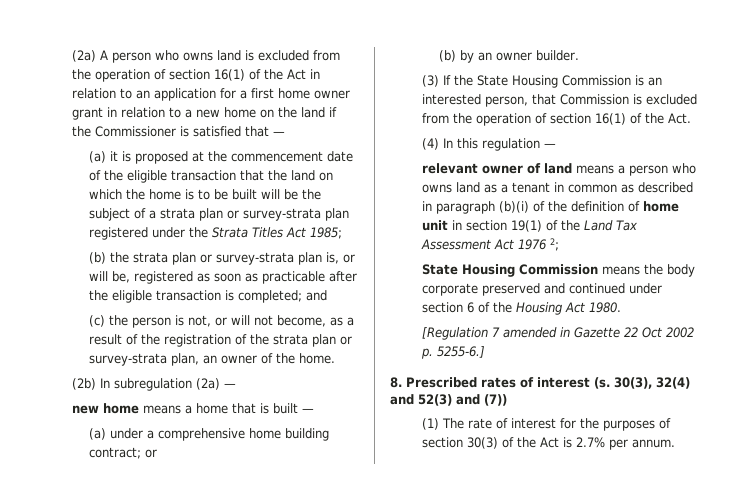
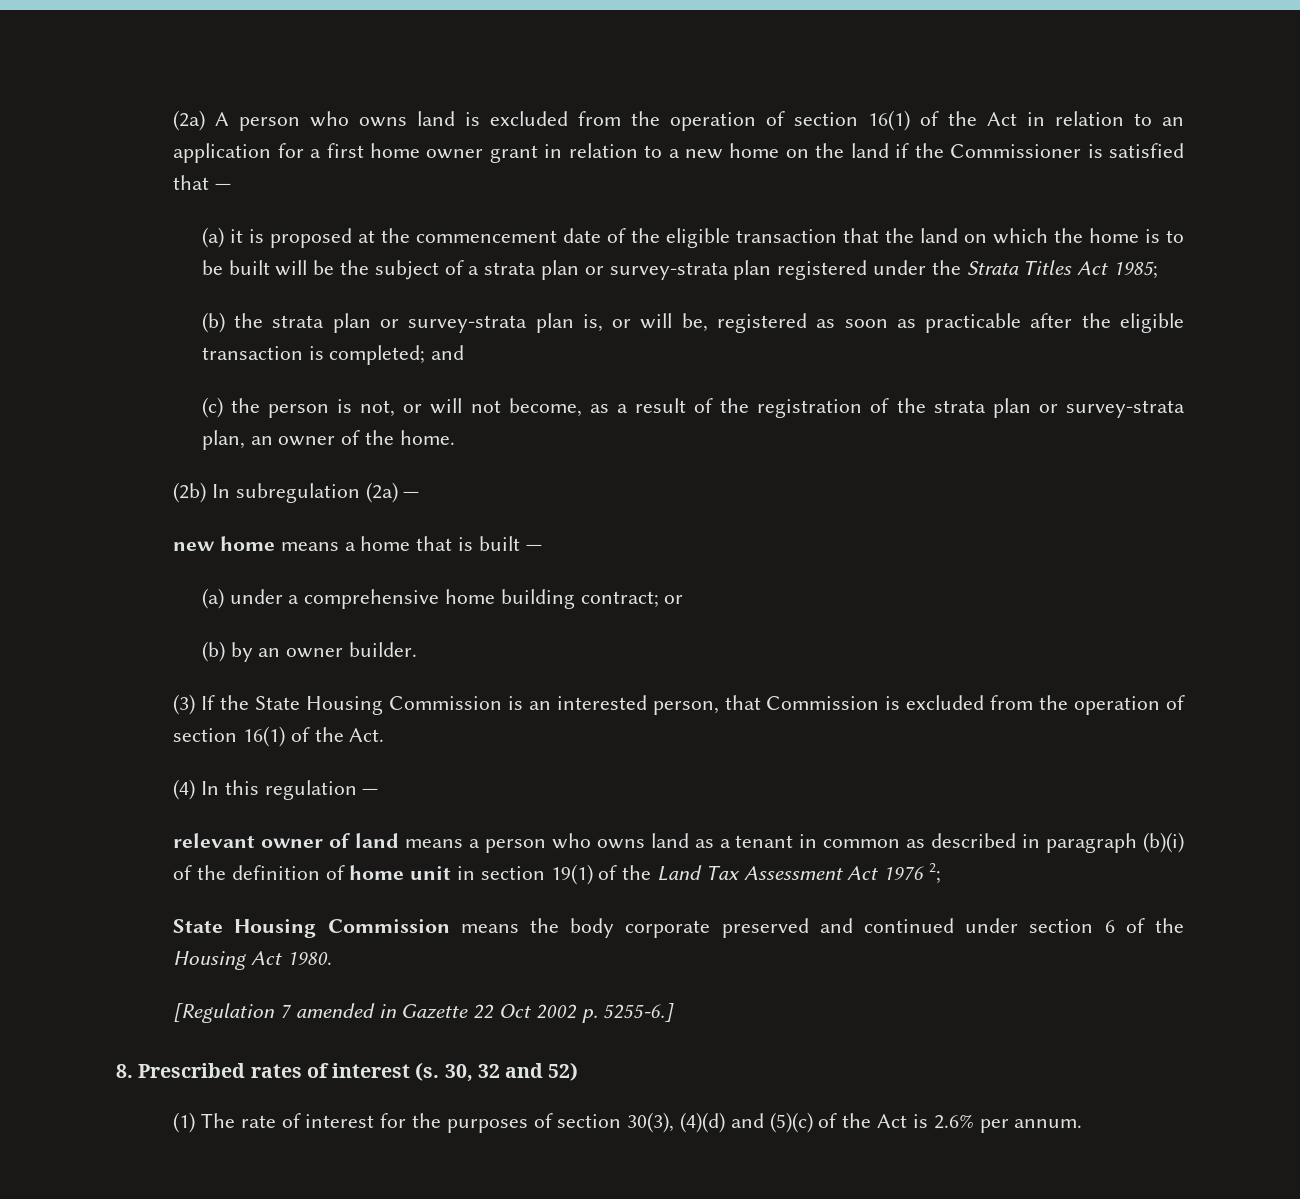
[614,377,690,389] [390,394,507,406] 30(3), 32(4) and 52(3) and (7)) -> [444,1062,579,1082] 30, 32 and 52)
[467,437,499,449] 30(3) -> [627,1112,813,1133] 30(3), (4)(d) and (5)(c)
[576,437,606,448] 2.7% -> [933,1114,974,1129] 2.6%

